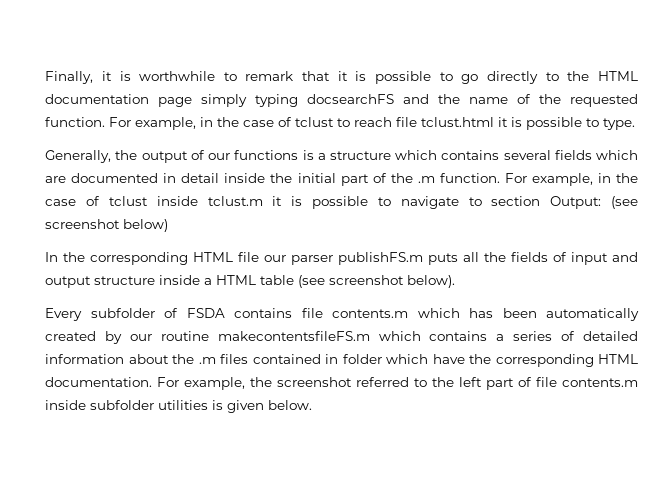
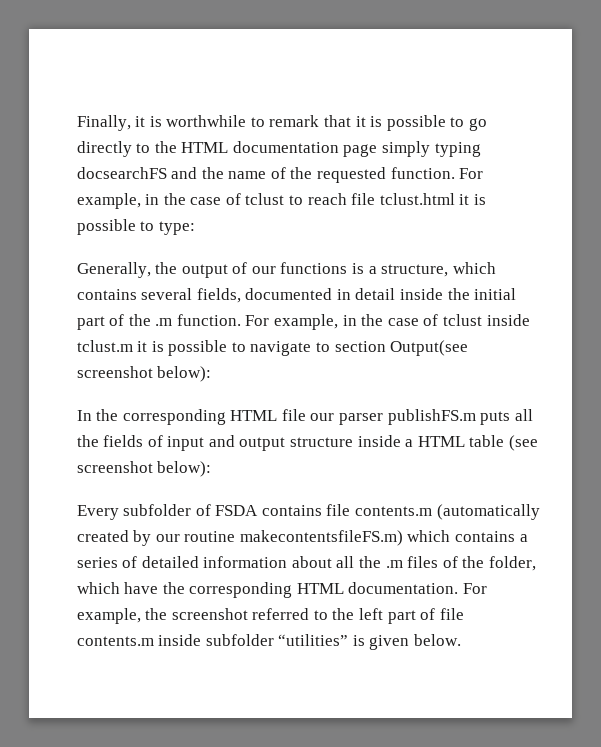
[603,118,636,130] type. -> [158,221,195,235] type:
[329,151,391,160] structure -> [381,264,449,277] structure,
[554,150,638,160] [45,176,67,183] fields which are -> [196,288,241,303] fields,
[550,196,638,209] [45,219,169,232] Output: (see screenshot below) -> [390,340,469,356] [76,366,212,382] Output(see screenshot below):
[407,275,456,288] below). -> [157,461,212,477] below):
[417,308,639,321] which has been automatically -> [436,504,540,520] (automatically
[217,331,370,341] makecontentsfileFS.m -> [239,530,403,546] makecontentsfileFS.m)
(169, 359) none -> [336,556,355,568] all
[252,354,382,364] contained in folder -> [442,556,537,571] of the folder,
[158,400,209,410] utilities -> [278,634,349,646] “utilities”

